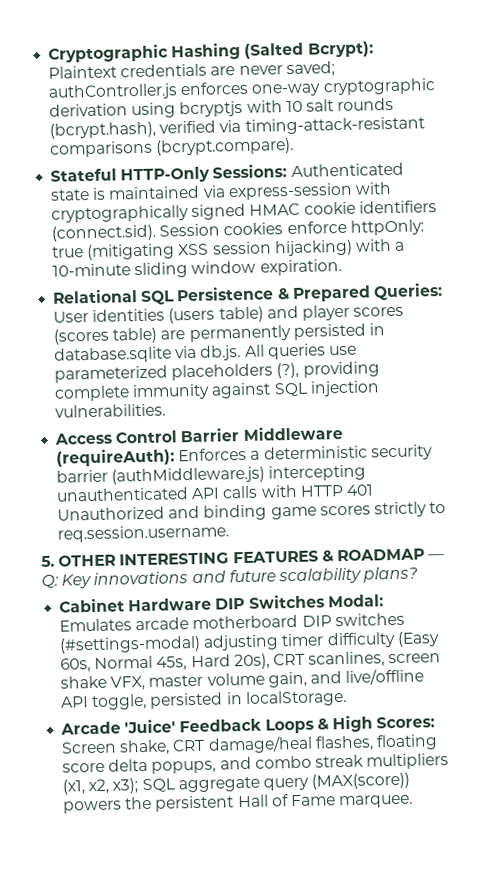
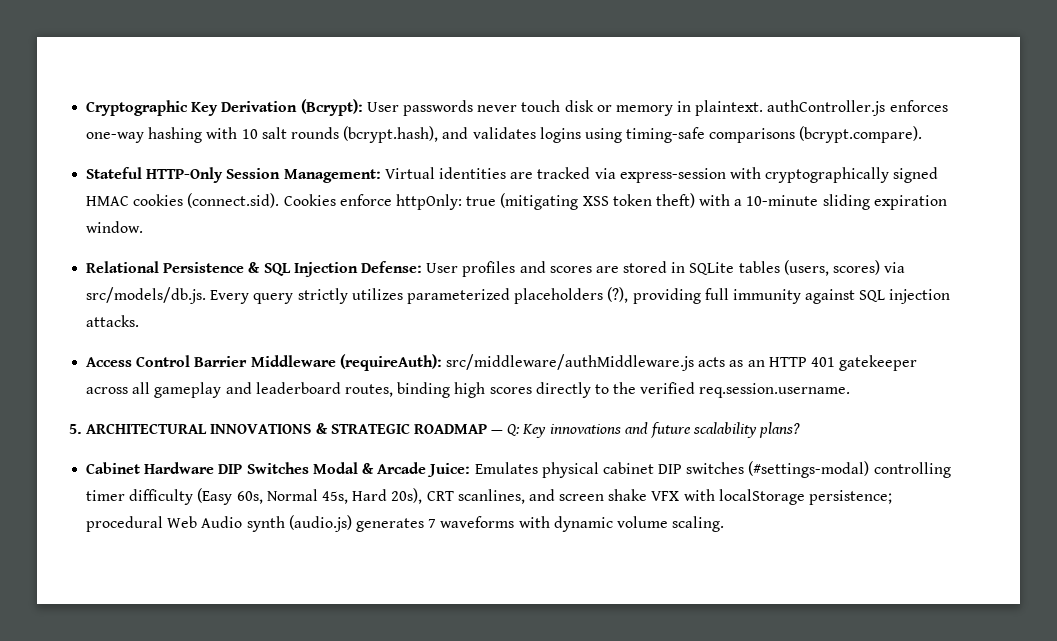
[171,41,374,61] [48,61,335,79] [48,78,436,101] [49,100,244,119] Hashing (Salted Bcrypt): Plaintext credentials are never saved; authController.js enforces one-way cryptographic derivation using bcryptjs -> [191,99,948,116] [86,127,203,143] Key Derivation (Bcrypt): User passwords never touch disk or memory in plaintext. authController.js enforces one-way hashing
[159,116,425,135] verified via timing-attack-resistant -> [442,127,706,143] and validates logins using timing-safe
[212,162,404,179] [50,185,201,201] Sessions: Authenticated state is maintained -> [226,167,591,183] Session Management: Virtual identities are tracked
[303,200,437,215] [51,222,284,242] cookie identifiers (connect.sid). Session cookies -> [133,193,336,208] cookies (connect.sid). Cookies
[212,239,353,257] session hijacking) -> [612,193,695,208] token theft)
[191,258,342,276] window expiration. -> [873,195,947,210] [86,221,144,233] expiration window.
[140,290,176,305] SQL -> (160, 267) none
[291,283,443,302] [53,304,405,324] [53,323,385,345] [54,343,357,364] Prepared Queries: User identities (users table) and player scores (scores table) are permanently persisted in database.sqlite via db.js. All queries use -> [263,260,906,277] [86,287,403,304] SQL Injection Defense: User profiles and scores are stored in SQLite tables (users, scores) via src/models/db.js. Every query strictly utilizes
[54,385,131,402] complete -> [704,288,729,300] full
[55,403,167,418] vulnerabilities. -> [86,315,140,327] attacks.
[178,444,433,462] [56,464,367,485] [56,484,374,502] [57,501,447,521] [57,524,230,543] [41,550,334,568] Enforces a deterministic security barrier (authMiddleware.js) intercepting unauthenticated API calls with HTTP 401 Unauthorized and binding game scores strictly to req.session.username. // 5. OTHER INTERESTING FEATURES & -> [445,354,918,371] [86,382,851,398] [69,423,410,434] src/middleware/authMiddleware.js acts as an HTTP 401 gatekeeper across all gameplay and leaderboard routes, binding high scores directly to the verified req.session.username. // 5. ARCHITECTURAL INNOVATIONS & STRATEGIC
[327,594,384,608] [59,614,299,632] Modal: Emulates arcade motherboard -> [312,462,654,478] Modal & Arcade Juice: Emulates physical cabinet
[203,634,280,651] adjusting -> [873,462,951,478] controlling
(386, 659) none -> [528,489,555,501] and
[110,668,425,691] [61,689,347,711] [60,715,436,735] [61,734,438,756] [62,752,450,774] [62,772,411,795] [63,794,414,814] VFX, master volume gain, and live/offline API toggle, persisted in localStorage. // Arcade 'Juice' Feedback Loops & High Scores: Screen shake, CRT damage/heal flashes, floating score delta popups, and combo streak multipliers (x1, x2, x3); SQL aggregate query (MAX(score)) powers the persistent Hall of Fame marquee. -> [651,489,893,505] [86,515,725,532] VFX with localStorage persistence; procedural Web Audio synth (audio.js) generates 7 waveforms with dynamic volume scaling.

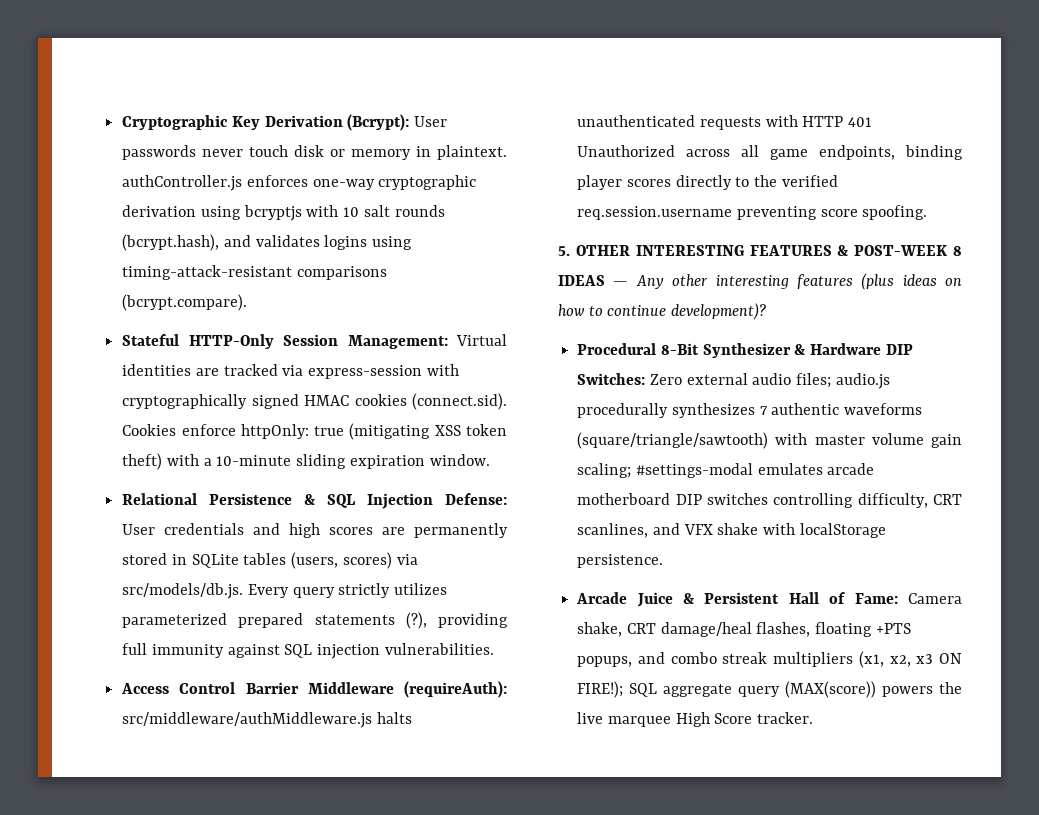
[148,127,203,143] hashing -> [378,175,477,190] [122,205,302,221] cryptographic derivation using bcryptjs
[626,127,706,143] timing-safe -> [122,265,293,280] timing-attack-resistant
[462,261,546,277] profiles and -> [164,523,321,538] credentials and high
(619, 269) none -> [414,523,508,538] permanently
[514,288,604,304] placeholders -> [238,613,395,628] prepared statements
[86,315,140,327] attacks. -> [384,643,494,655] vulnerabilities.
[698,357,765,367] acts as an -> [376,712,412,724] [577,115,798,130] halts unauthenticated requests with
[839,355,918,371] gatekeeper -> [577,145,676,157] Unauthorized
[154,382,486,398] gameplay and leaderboard routes, binding high -> [770,145,963,160] [577,175,623,190] game endpoints, binding player
[699,383,851,398] [69,422,801,438] [86,461,951,478] [86,488,893,505] [86,515,725,532] req.session.username. // 5. ARCHITECTURAL INNOVATIONS & STRATEGIC ROADMAP — Q: Key innovations and future scalability plans? // Cabinet Hardware DIP Switches Modal & Arcade Juice: Emulates physical cabinet DIP switches (#settings-modal) controlling timer difficulty (Easy 60s, Normal 45s, Hard 20s), CRT scanlines, and screen shake VFX with localStorage persistence; procedural Web Audio synth (audio.js) generates 7 waveforms with dynamic volume scaling. -> [577,205,928,220] [558,245,962,256] [558,273,962,290] [558,303,767,320] [577,343,913,358] [577,373,890,389] [577,403,923,418] [577,432,962,449] [577,463,875,478] [577,493,962,508] [577,523,886,538] [577,554,664,568] [576,592,962,607] [577,622,911,637] [577,651,962,668] [577,681,962,698] [577,712,814,727] req.session.username preventing score spoofing. // 5. OTHER INTERESTING FEATURES & POST-WEEK 8 IDEAS — Any other interesting features (plus ideas on how to continue development)? // Procedural 8-Bit Synthesizer & Hardware DIP Switches: Zero external audio files; audio.js procedurally synthesizes 7 authentic waveforms (square/triangle/sawtooth) with master volume gain scaling; #settings-modal emulates arcade motherboard DIP switches controlling difficulty, CRT scanlines, and VFX shake with localStorage persistence. // Arcade Juice & Persistent Hall of Fame: Camera shake, CRT damage/heal flashes, floating +PTS popups, and combo streak multipliers (x1, x2, x3 ON FIRE!); SQL aggregate query (MAX(score)) powers the live marquee High Score tracker.

